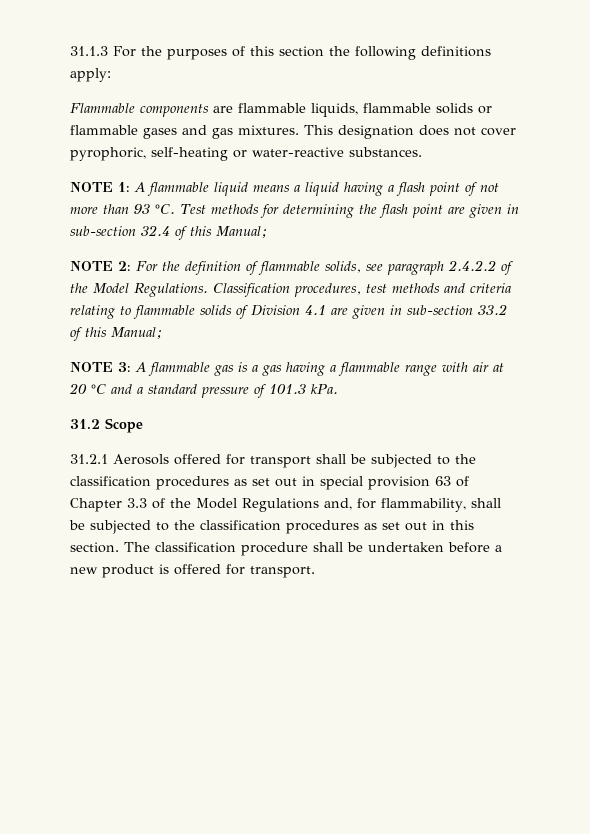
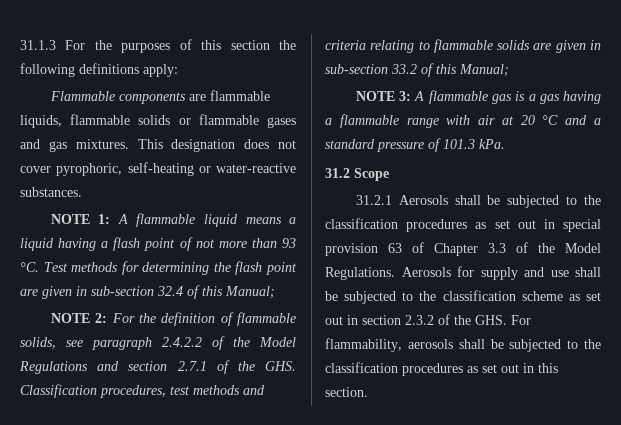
[134,283,208,297] Regulations. -> [19,360,296,374] Regulations and section 2.7.1 of the GHS.
[236,305,326,319] of Division 4.1 -> (531, 45) none
[174,454,311,468] offered for transport -> (448, 200) none
[242,498,466,512] Regulations and, for flammability, -> [325,266,601,280] [325,290,601,304] [325,314,531,325] [325,338,453,352] Regulations. Aerosols for supply and use shall be subjected to the classification scheme as set out in section 2.3.2 of the GHS. For flammability, aerosols
[124,542,502,556] [70,564,315,578] The classification procedure shall be undertaken before a new product is offered for transport. -> (368, 392) none

